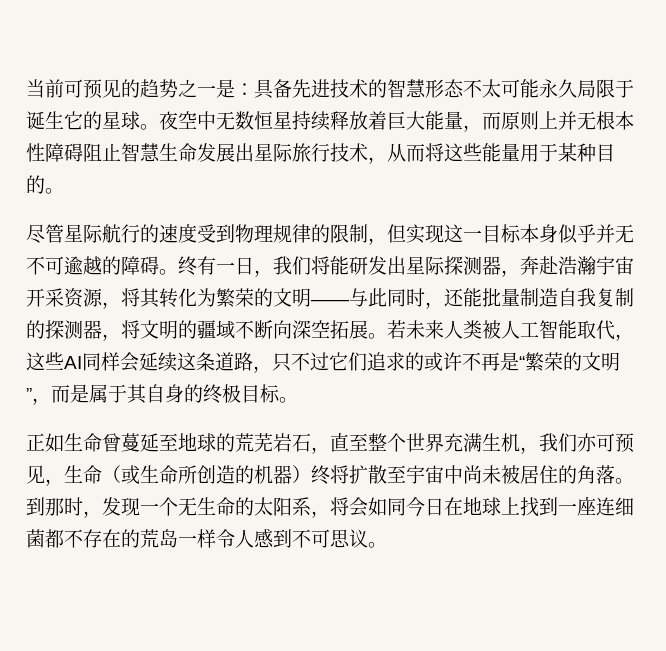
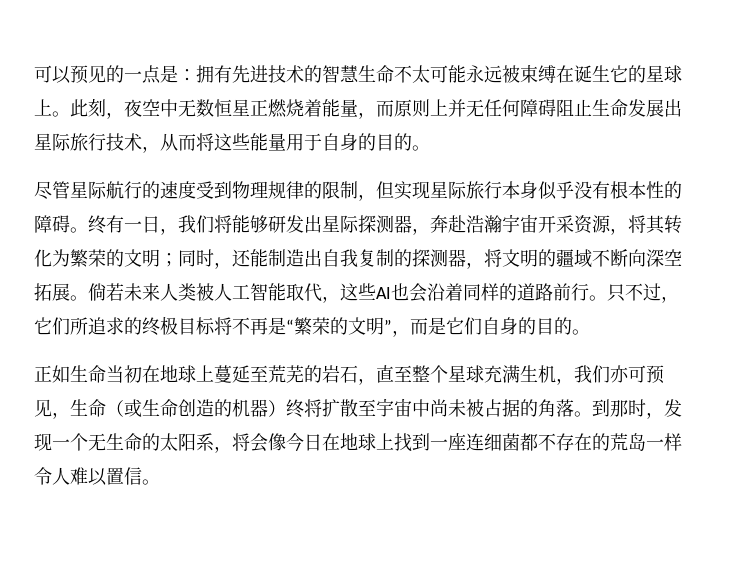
[26,79,292,99] 当前可预见的趋势之一是：具备 -> [34,65,232,84] 可以预见的一点是：拥有
[425,79,464,98] 形态 -> [358,65,394,83] 生命
[558,79,634,98] 久局限于 -> [484,65,574,83] 远被束缚在
[140,124,159,130] 。 -> [34,98,124,119] 上。此刻，
[292,111,425,131] 持续释放着巨大 -> [250,99,322,118] 正燃烧着
[596,111,634,130] [26,143,45,162] 根本性 -> [484,99,520,117] 任何
[121,143,160,162] 智慧 -> (592, 107) none
[558,143,596,162] 某种 -> [322,133,376,151] 自身的
[444,224,634,244] [26,256,102,275] 这一目标本身似乎并无不可逾越 -> [430,181,664,200] 星际旅行本身似乎没有根本性
(349, 265) none -> [250,215,268,233] 够
[311,288,387,307] ——与此 -> [160,253,178,267] ；
[482,288,558,307] 批量制造 -> [268,249,322,267] 制造出
(387, 336) none -> [88,283,107,301] 倘
[82,352,462,373] 同样会延续这条道路，只不过它们追求的或许 -> [391,283,679,303] [34,316,232,336] 也会沿着同样的道路前行。只不过，它们所追求的终极目标将
[89,384,298,404] [26,433,273,452] 属于其自身的终极目标。 // 正如生命曾蔓延至地球的荒芜 -> [446,317,590,335] [34,365,322,383] 它们自身的目的。 // 正如生命当初在地球上蔓延至荒芜的
[406,433,444,452] 世界 -> [448,365,484,383] 星球
[178,465,197,484] 所 -> (178, 408) none
[520,465,558,484] 居住 -> [484,399,520,417] 占据
[368,497,406,516] 如同 -> [268,433,286,451] 像
[254,529,368,548] 感到不可思议 -> [70,467,142,486] 难以置信

